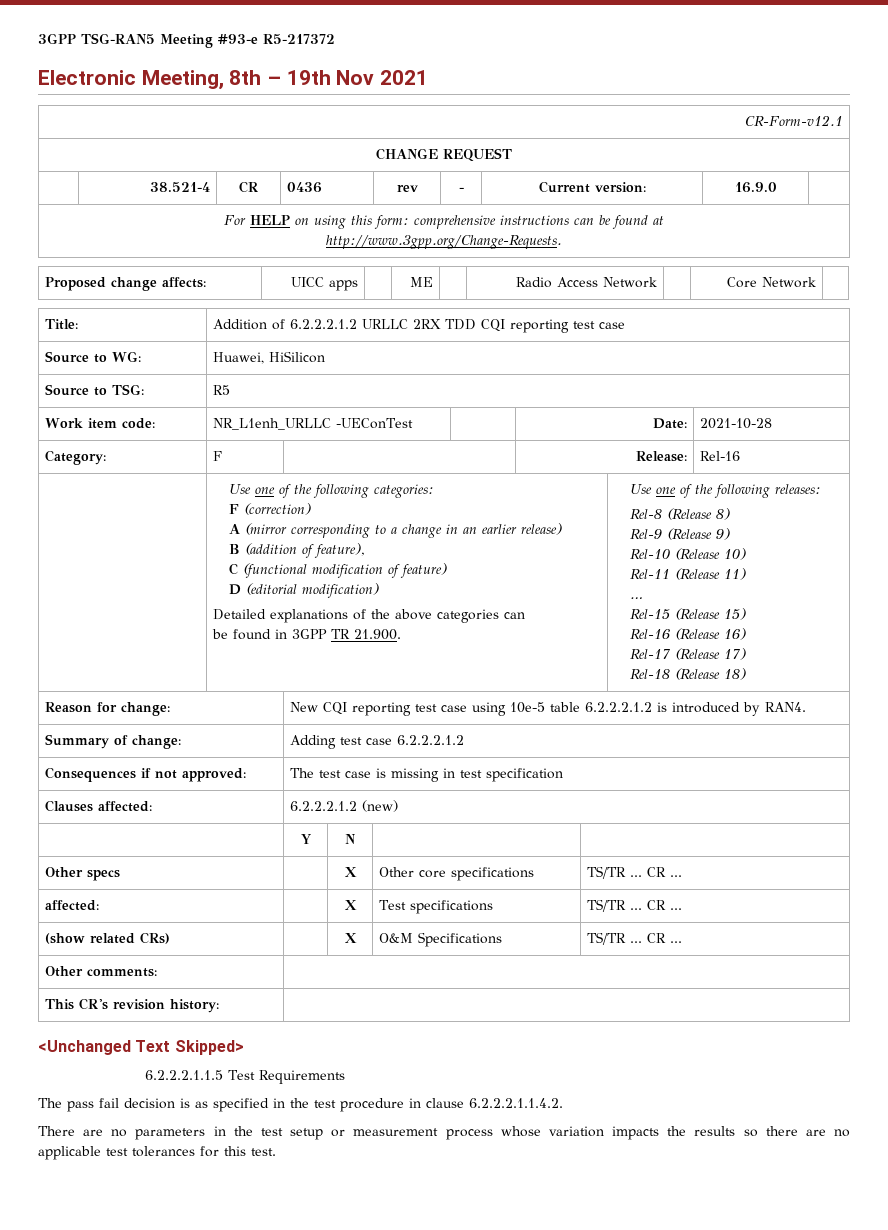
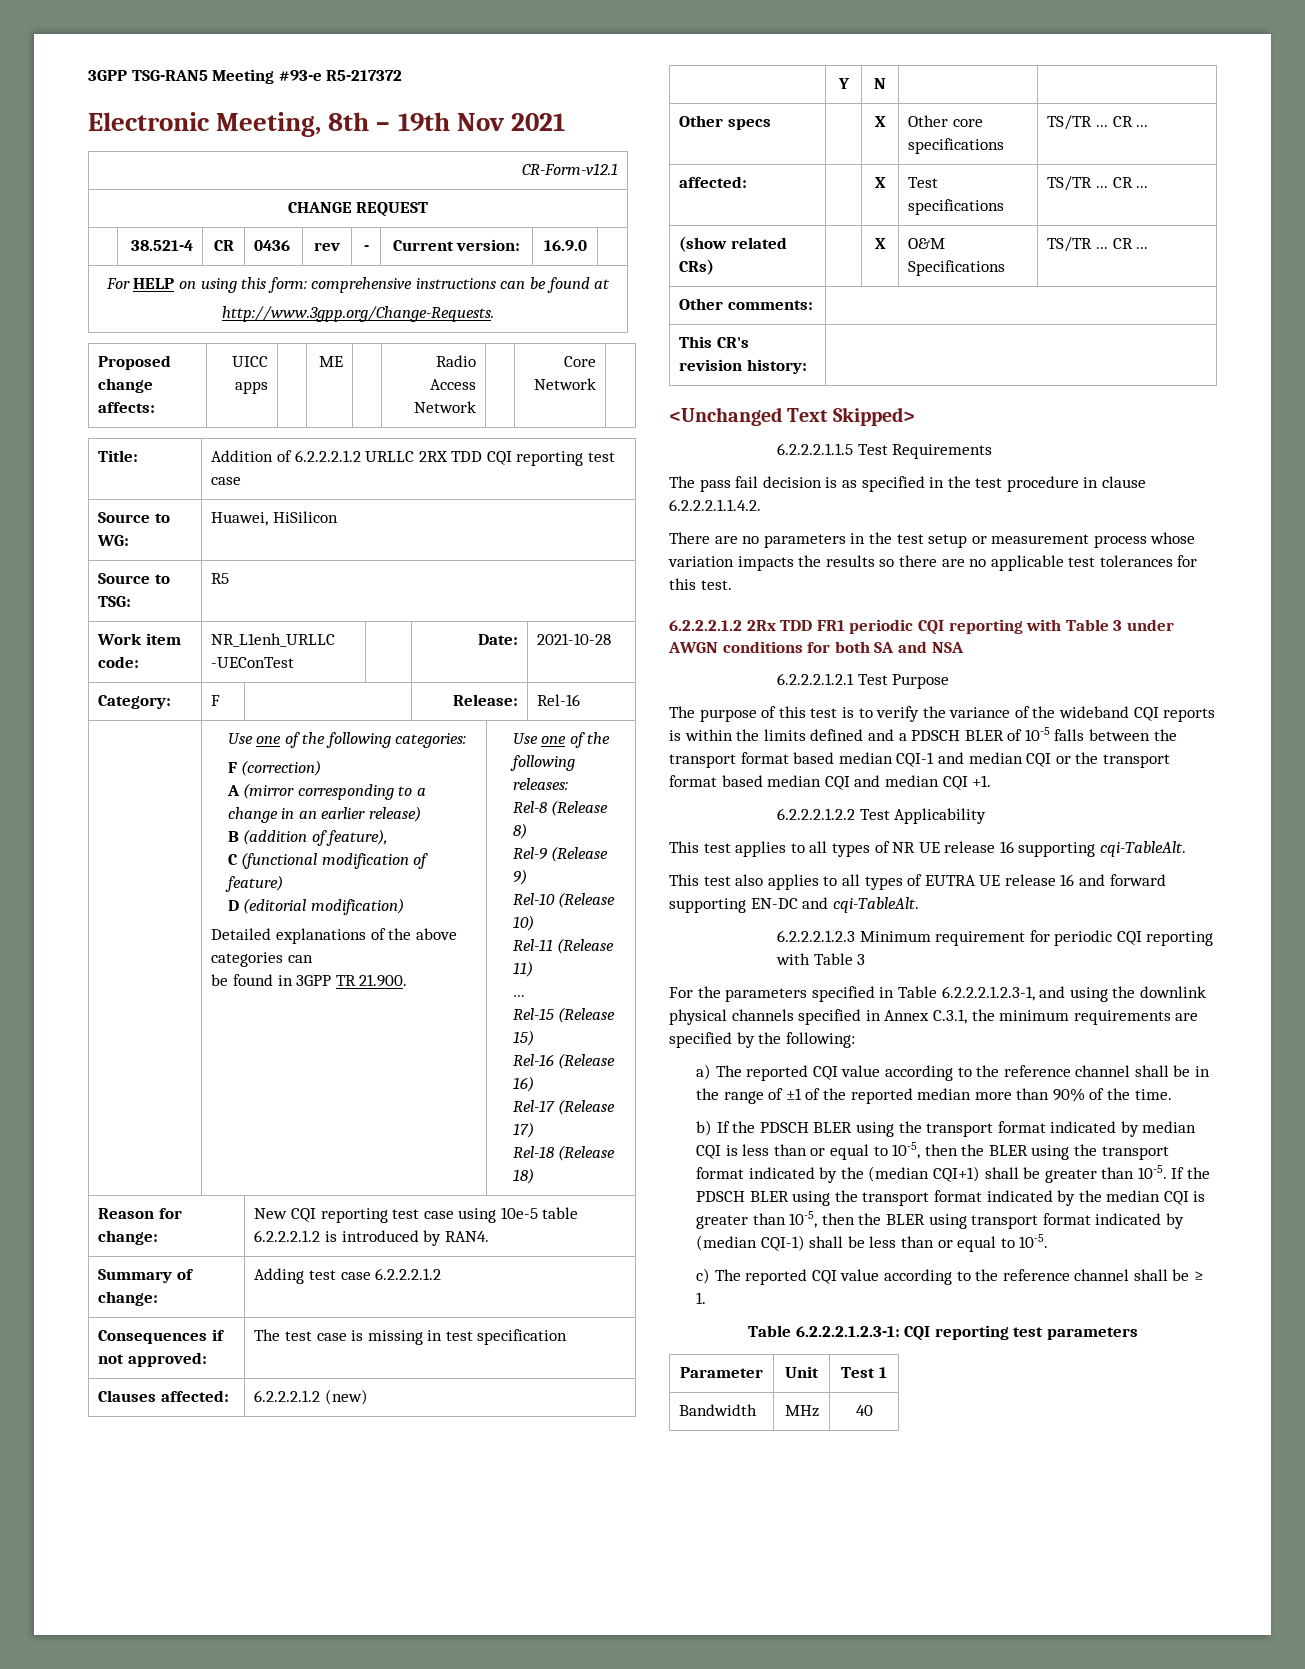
(276, 1152) none -> [669,619,1174,635] [668,641,964,653] [776,673,950,689] [669,706,1216,722] [669,727,1177,741] [669,752,1170,768] [669,775,992,790] [776,808,987,824] [669,841,1187,857] [669,874,1166,890] [669,897,919,913] [776,930,1214,946] [775,953,866,965] [669,986,1206,1002] [669,1009,1199,1025] [669,1032,855,1048] [695,1064,1211,1081] [695,1088,1172,1104] [695,1120,1197,1137] [695,1142,1169,1160] [695,1165,1211,1183] [695,1190,1206,1206] [695,1211,1184,1229] [695,1234,1049,1252] [695,1268,1204,1285] [695,1292,706,1304] [748,1325,1138,1341] [680,1367,763,1378] [785,1366,819,1378] [841,1367,887,1378] [679,1404,758,1416] [784,1405,819,1417] [855,1405,873,1416] // 6.2.2.2.1.2 2Rx TDD FR1 periodic CQI reporting with Table 3 under AWGN conditions for both SA and NSA // 6.2.2.2.1.2.1 Test Purpose // The purpose of this test is to verify the variance of the wideband CQI reports is within the limits defined and a PDSCH BLER of 10-5 falls between the transport format based median CQI-1 and median CQI or the transport format based median CQI and median CQI +1. // 6.2.2.2.1.2.2 Test Applicability // This test applies to all types of NR UE release 16 supporting cqi-TableAlt. // This test also applies to all types of EUTRA UE release 16 and forward supporting EN-DC and cqi-TableAlt. // 6.2.2.2.1.2.3 Minimum requirement for periodic CQI reporting with Table 3 // For the parameters specified in Table 6.2.2.2.1.2.3-1, and using the downlink physical channels specified in Annex C.3.1, the minimum requirements are specified by the following: // a) The reported CQI value according to the reference channel shall be in the range of ±1 of the reported median more than 90% of the time. // b) If the PDSCH BLER using the transport format indicated by median CQI is less than or equal to 10-5, then the BLER using the transport format indicated by the (median CQI+1) shall be greater than 10-5. If the PDSCH BLER using the transport format indicated by the median CQI is greater than 10-5, then the BLER using transport format indicated by (median CQI-1) shall be less than or equal to 10-5. // c) The reported CQI value according to the reference channel shall be ≥ 1. // Table 6.2.2.2.1.2.3-1: CQI reporting test parameters // Parameter | Unit | Test 1 // Bandwidth | MHz | 40

